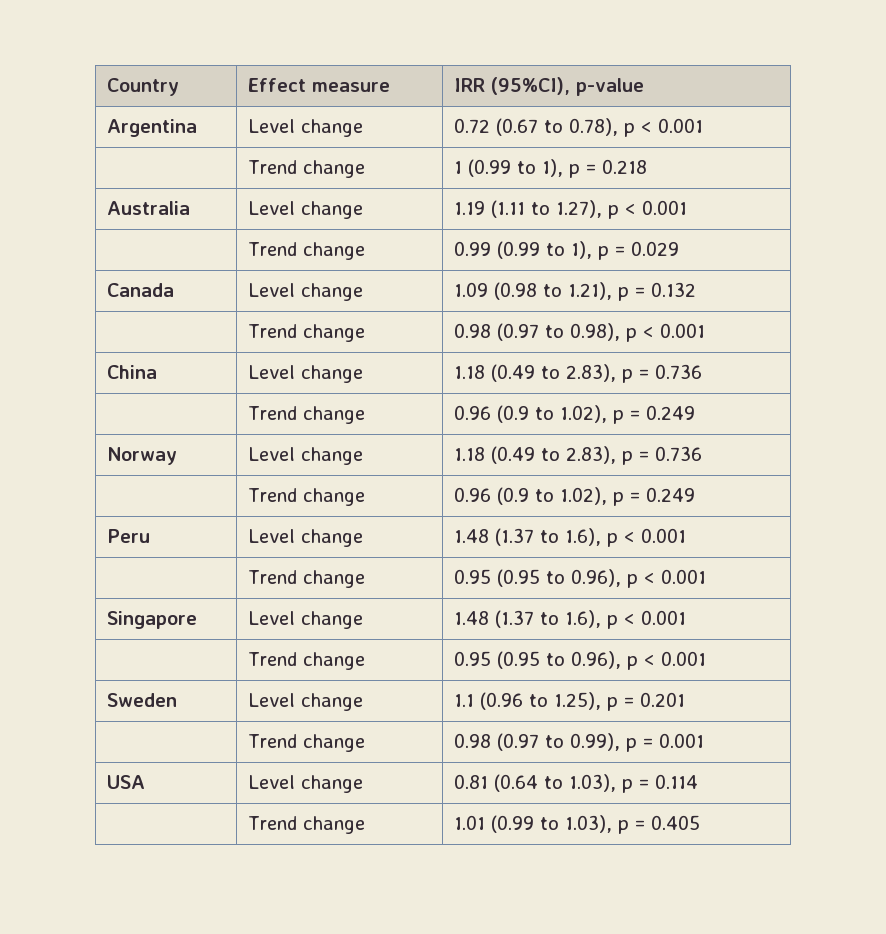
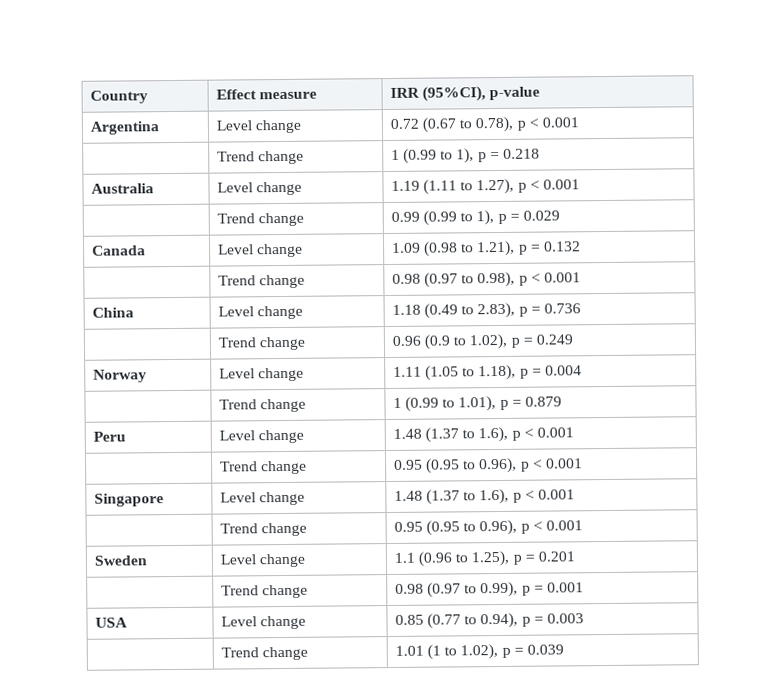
[454,446,703,465] [248,488,366,506] [454,487,696,506] 1.18 (0.49 to 2.83), p = 0.736 // | Trend change | 0.96 (0.9 to 1.02), p = 0.249 -> [392,364,582,381] [218,398,306,413] [392,396,562,412] 1.11 (1.05 to 1.18), p = 0.004 // | Trend change | 1 (0.99 to 1.01), p = 0.879
[454,774,699,793] 0.81 (0.64 to 1.03), p = 0.114 -> [394,612,584,629] 0.85 (0.77 to 0.94), p = 0.003
[491,815,701,834] (0.99 to 1.03), p = 0.405 -> [426,644,564,660] (1 to 1.02), p = 0.039

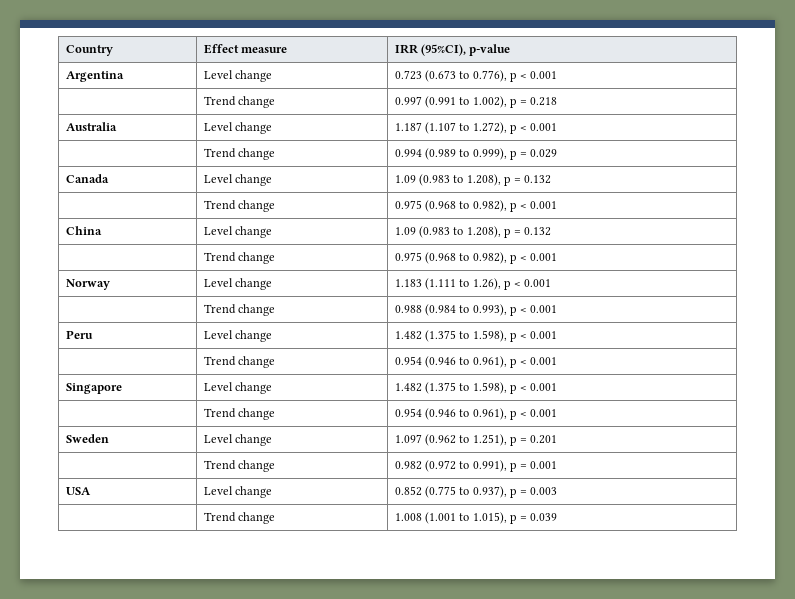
[389,116,579,133] [216,150,304,165] [390,148,475,164] 0.72 (0.67 to 0.78), p < 0.001 // | Trend change | 1 (0.99 to 1), -> [394,70,557,82] [203,96,276,108] [394,96,507,108] 0.723 (0.673 to 0.776), p < 0.001 // | Trend change | 0.997 (0.991 to 1.002),
[390,178,580,195] [216,212,304,227] [390,210,495,226] 1.19 (1.11 to 1.27), p < 0.001 // | Trend change | 0.99 (0.99 to 1), -> [394,122,557,134] [203,148,276,160] [394,148,507,160] 1.187 (1.107 to 1.272), p < 0.001 // | Trend change | 0.994 (0.989 to 0.999),
[423,240,581,257] [217,274,305,289] [391,271,516,288] (0.98 to 1.21), p = 0.132 // | Trend change | 0.98 (0.97 to 0.98), -> [419,174,551,186] [203,200,276,212] [394,200,507,212] (0.983 to 1.208), p = 0.132 // | Trend change | 0.975 (0.968 to 0.982),
[391,302,581,319] [217,336,305,351] [391,333,573,350] [92,369,147,383] [218,367,304,382] [392,364,582,381] [218,398,306,413] [392,396,562,412] [92,431,126,442] [218,429,304,444] [392,426,574,443] [219,460,307,475] [393,457,518,474] 1.18 (0.49 to 2.83), p = 0.736 // | Trend change | 0.96 (0.9 to 1.02), p = 0.249 // Norway | Level change | 1.11 (1.05 to 1.18), p = 0.004 // | Trend change | 1 (0.99 to 1.01), p = 0.879 // Peru | Level change | 1.48 (1.37 to 1.6), p < 0.001 // | Trend change | 0.95 (0.95 to 0.96), -> [394,226,551,238] [203,252,276,264] [394,252,557,264] [65,279,110,290] [203,278,273,290] [394,278,551,290] [203,304,276,316] [394,304,557,316] [65,330,93,339] [203,330,273,342] [394,330,557,342] [203,356,276,368] [394,356,507,368] 1.09 (0.983 to 1.208), p = 0.132 // | Trend change | 0.975 (0.968 to 0.982), p < 0.001 // Norway | Level change | 1.183 (1.111 to 1.26), p < 0.001 // | Trend change | 0.988 (0.984 to 0.993), p < 0.001 // Peru | Level change | 1.482 (1.375 to 1.598), p < 0.001 // | Trend change | 0.954 (0.946 to 0.961),
[393,488,575,505] [219,522,307,537] [393,519,518,536] 1.48 (1.37 to 1.6), p < 0.001 // | Trend change | 0.95 (0.95 to 0.96), -> [394,382,557,394] [203,408,276,420] [394,408,507,420] 1.482 (1.375 to 1.598), p < 0.001 // | Trend change | 0.954 (0.946 to 0.961),
[393,550,511,567] 1.1 (0.96 to 1.25), -> [394,434,507,446] 1.097 (0.962 to 1.251),
[394,581,519,598] 0.98 (0.97 to 0.99), -> [394,460,507,472] 0.982 (0.972 to 0.991),
[394,612,519,629] 0.85 (0.77 to 0.94), -> [394,486,507,498] 0.852 (0.775 to 0.937),
[394,644,499,660] 1.01 (1 to 1.02), -> [394,512,507,524] 1.008 (1.001 to 1.015),

